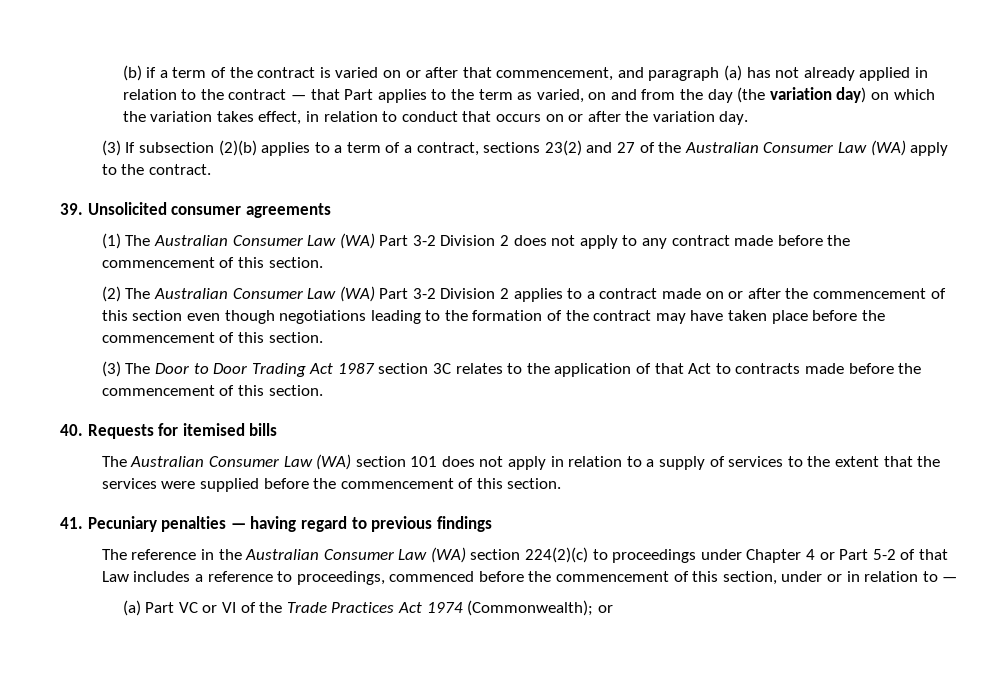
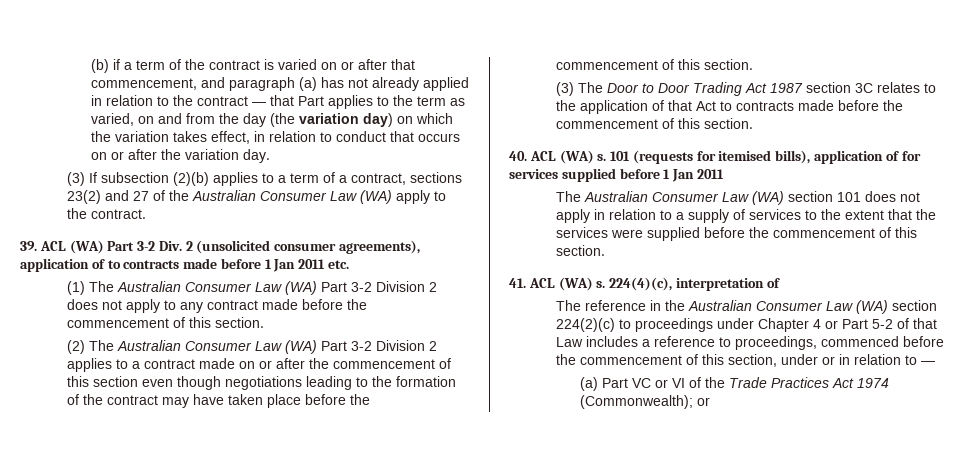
[87,202,331,218] Unsolicited consumer agreements -> [39,240,421,254] [20,258,350,272] ACL (WA) Part 3-2 Div. 2 (unsolicited consumer agreements), application of to contracts made before 1 Jan 2011 etc.
[87,423,278,439] Requests for itemised bills -> [529,150,921,164] [509,168,724,182] ACL (WA) s. 101 (requests for itemised bills), application of for services supplied before 1 Jan 2011
[87,516,492,532] Pecuniary penalties — having regard to previous findings -> [528,277,780,291] ACL (WA) s. 224(4)(c), interpretation of

